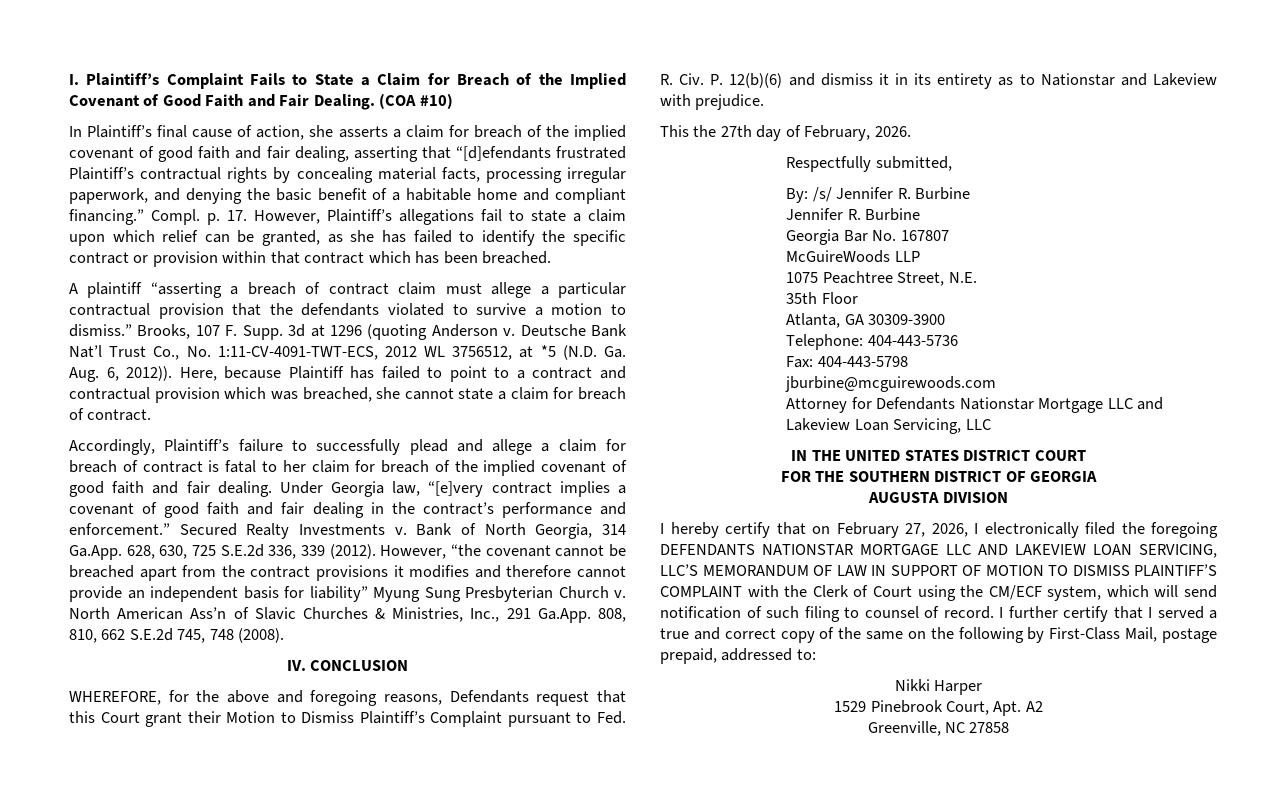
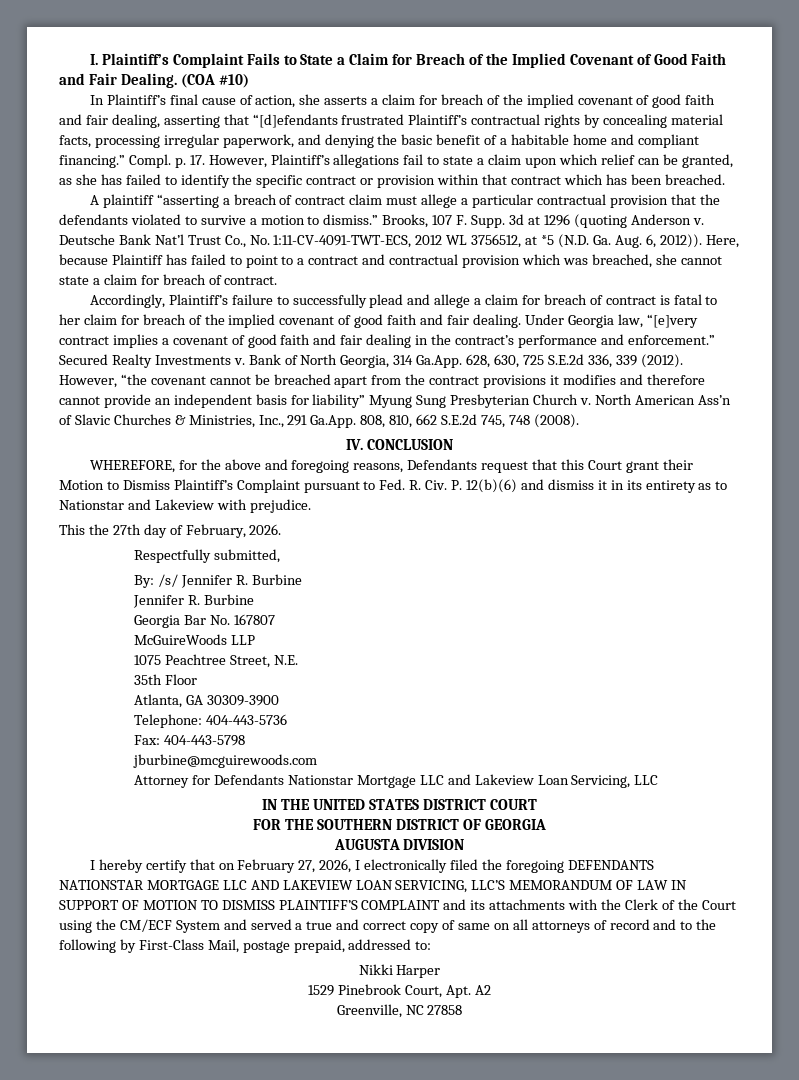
(742, 591) none -> [443,899,566,910] and its attachments
(869, 591) none -> [677,899,698,910] the
[1047,585,1217,601] [660,606,1152,622] system, which will send notification of such filing to counsel of record. I further certify that I -> [175,919,247,933] System and
[838,627,862,639] the -> (456, 925) none
(926, 635) none -> [512,919,693,933] all attorneys of record and to

